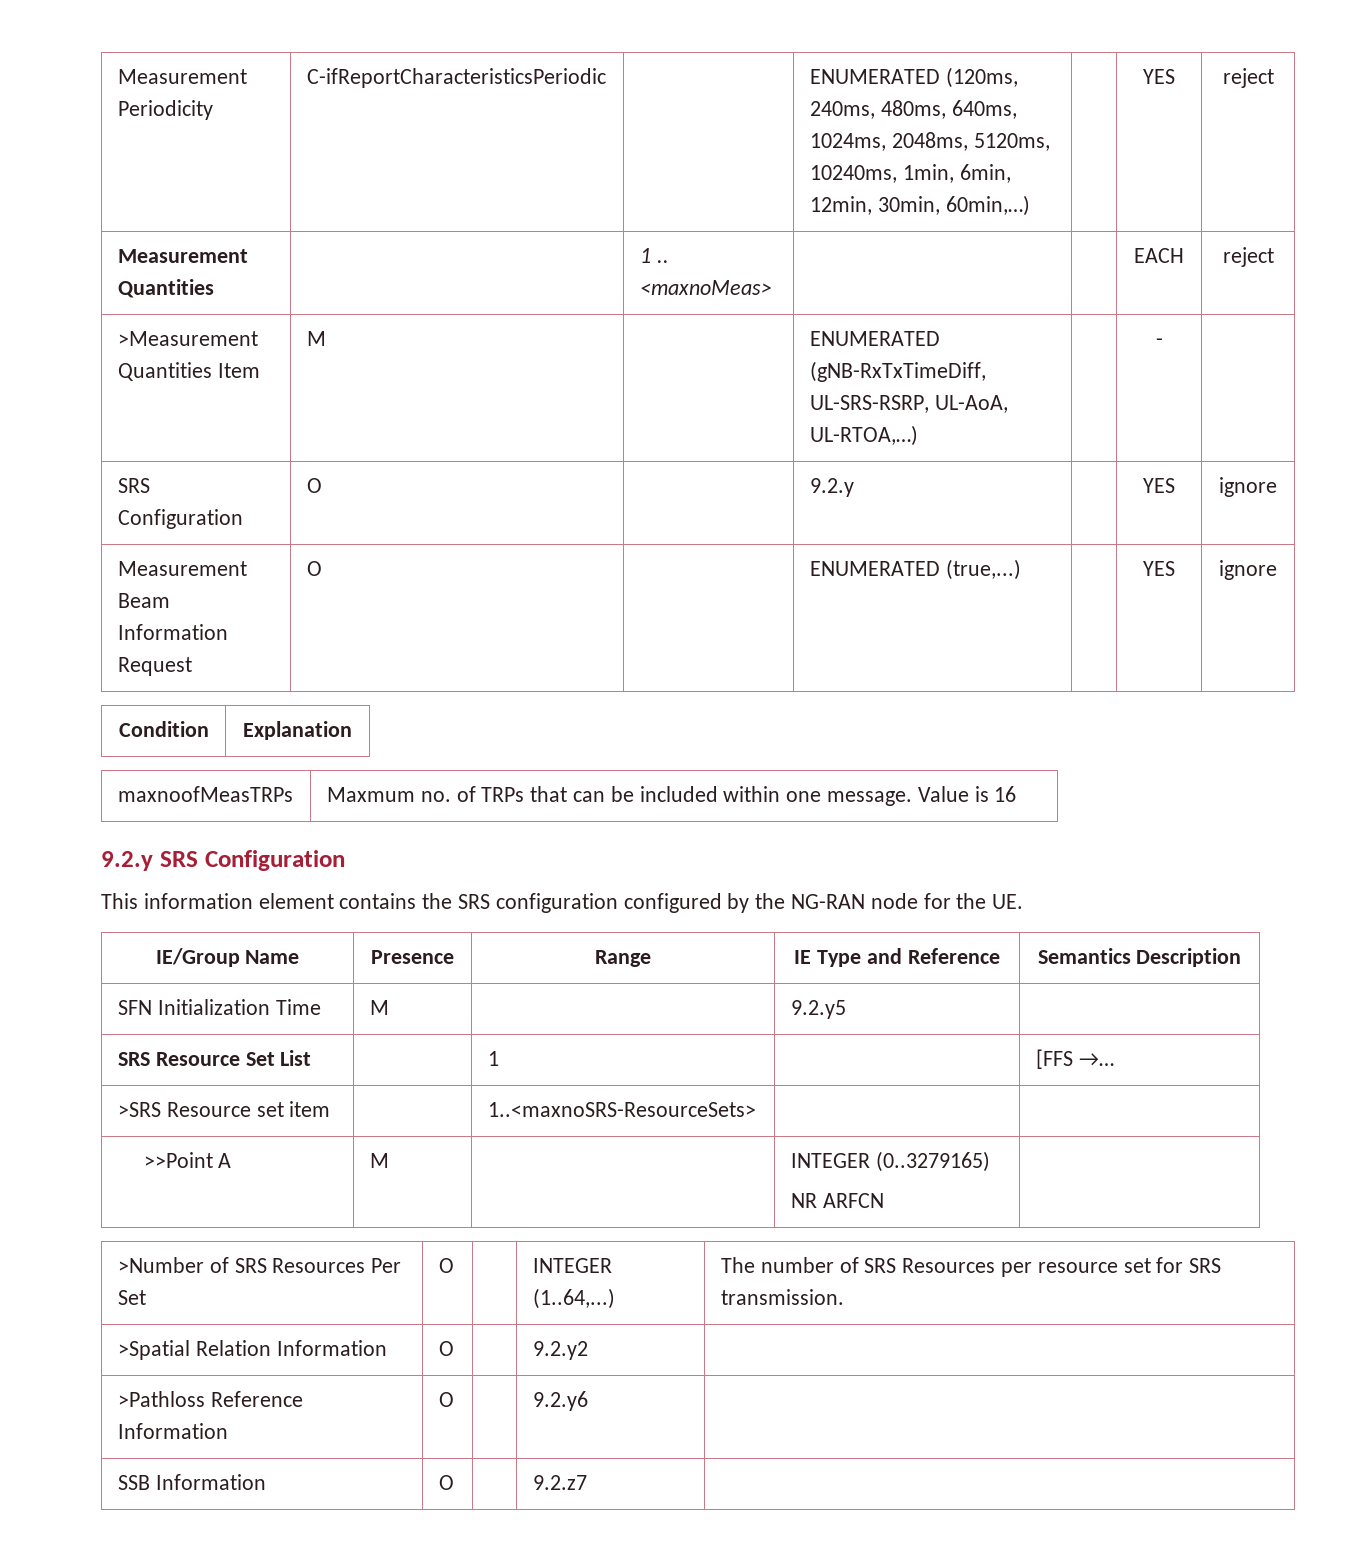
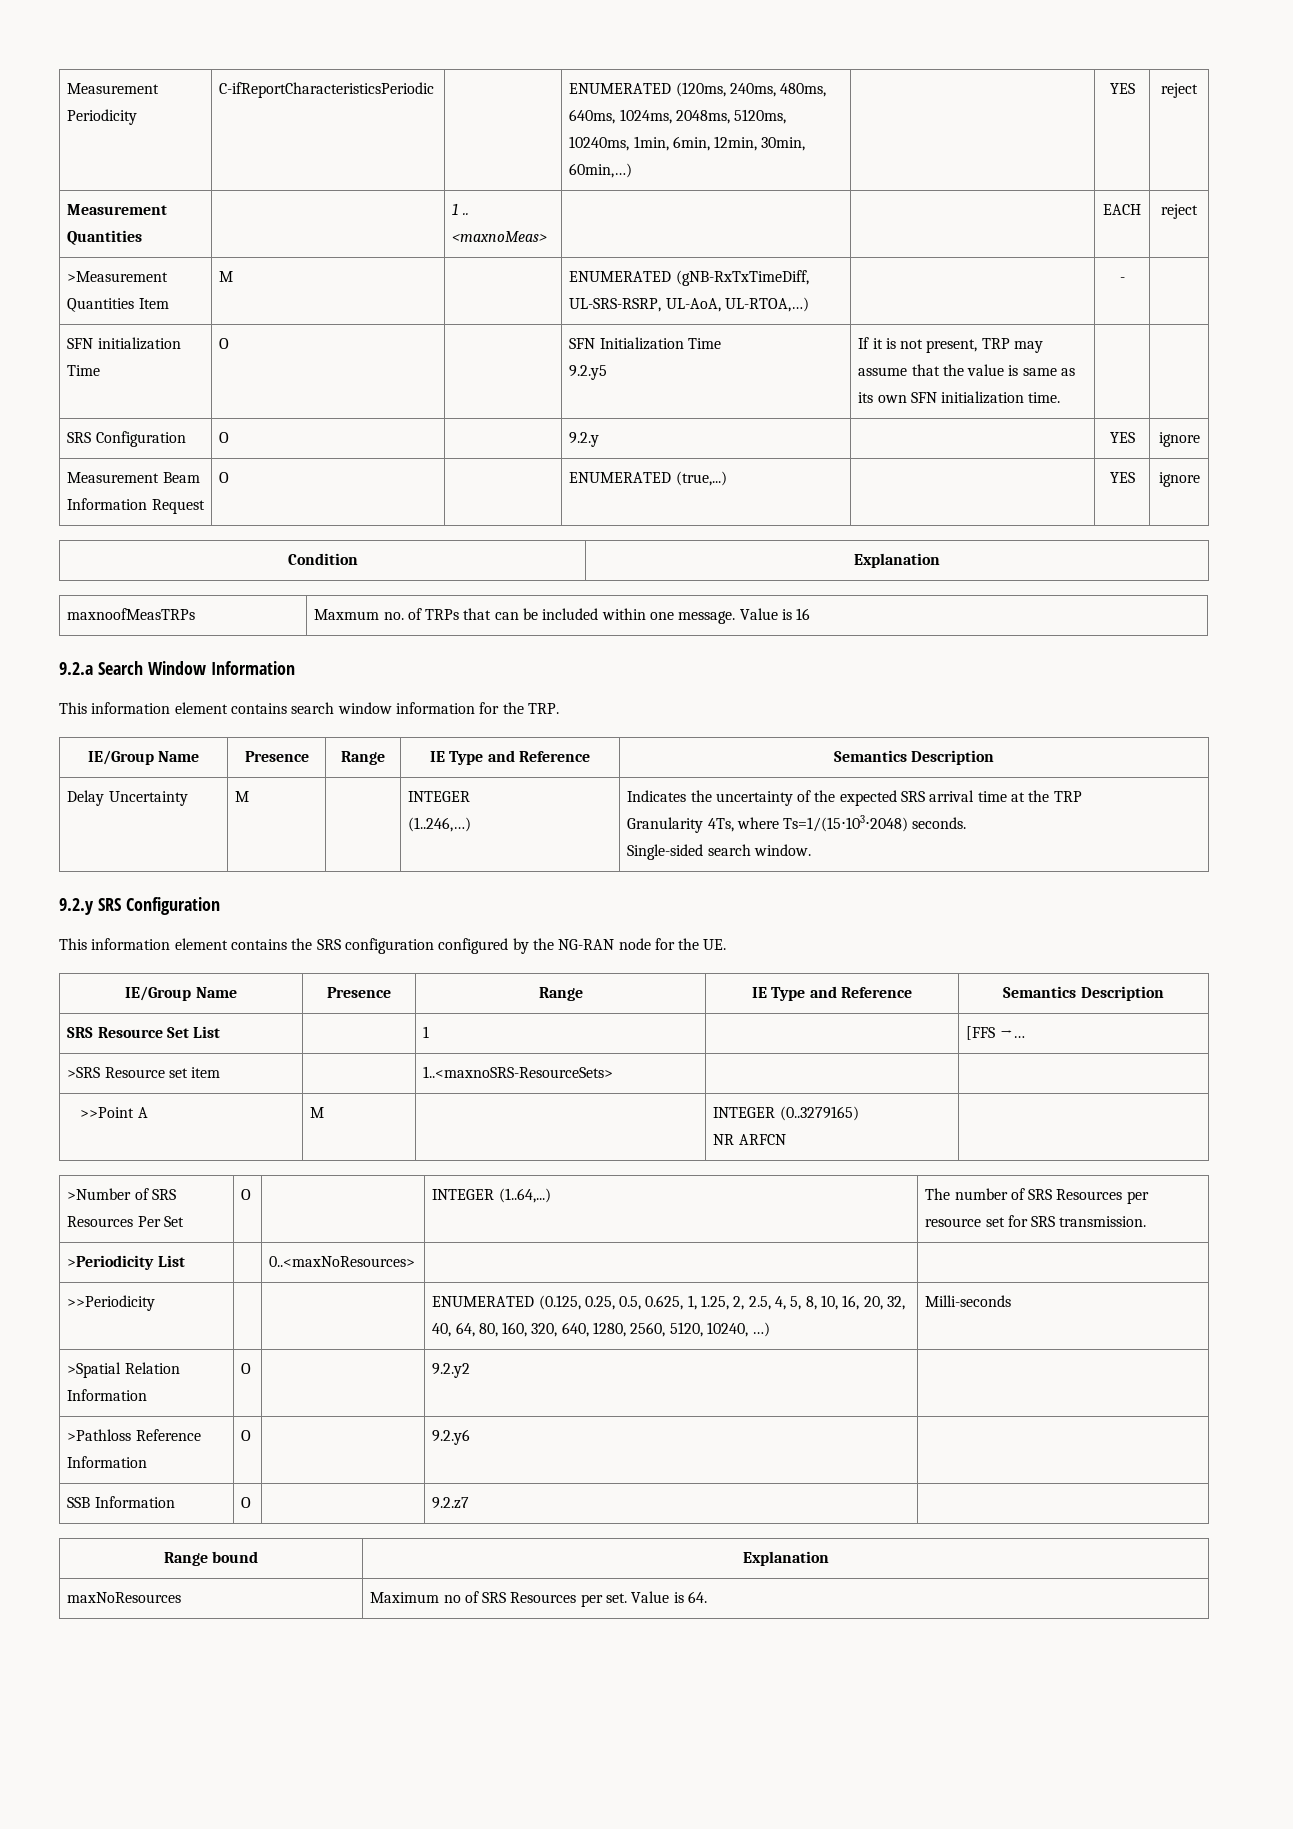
(1163, 342) none -> [67,337,181,350] [67,365,101,376] [219,338,230,349] [569,337,721,350] [569,365,608,380] [858,337,1044,353] [858,364,1076,376] [858,391,1061,404] // SFN initialization Time | O | | SFN Initialization Time // 9.2.y5 | If it is not present, TRP may assume that the value is same as its own SFN initialization time. | |
(1017, 794) none -> [59,661,295,675] [59,702,559,714] [87,750,200,765] [244,751,309,762] [341,751,385,765] [430,750,590,765] [833,750,995,765] [67,790,188,806] [235,791,250,802] [408,791,471,802] [408,817,472,832] [627,790,1082,806] [627,815,967,833] [627,844,811,860] // 9.2.a Search Window Information // This information element contains search window information for the TRP. // IE/Group Name | Presence | Range | IE Type and Reference | Semantics Description // Delay Uncertainty | M | | INTEGER // (1..246,…) | Indicates the uncertainty of the expected SRS arrival time at the TRP // Granularity 4Ts, where Ts=1/(15⋅103⋅2048) seconds. // Single-sided search window.
[117,999,321,1015] [369,1000,389,1015] [790,1000,846,1019] // SFN Initialization Time | M | | 9.2.y5 | -> (1164, 993) none
(844, 1297) none -> [67,1255,185,1270] [269,1256,416,1267] [67,1295,156,1311] [432,1295,906,1310] [432,1322,771,1337] [925,1295,1012,1307] // >Periodicity List | | 0..<maxNoResources> | | // >>Periodicity | | | ENUMERATED (0.125, 0.25, 0.5, 0.625, 1, 1.25, 2, 2.5, 4, 5, 8, 10, 16, 20, 32, 40, 64, 80, 160, 320, 640, 1280, 2560, 5120, 10240, …) | Milli-seconds
(587, 1482) none -> [163,1551,259,1566] [742,1551,829,1566] [67,1592,182,1603] [370,1591,708,1607] // Range bound | Explanation // maxNoResources | Maximum no of SRS Resources per set. Value is 64.

